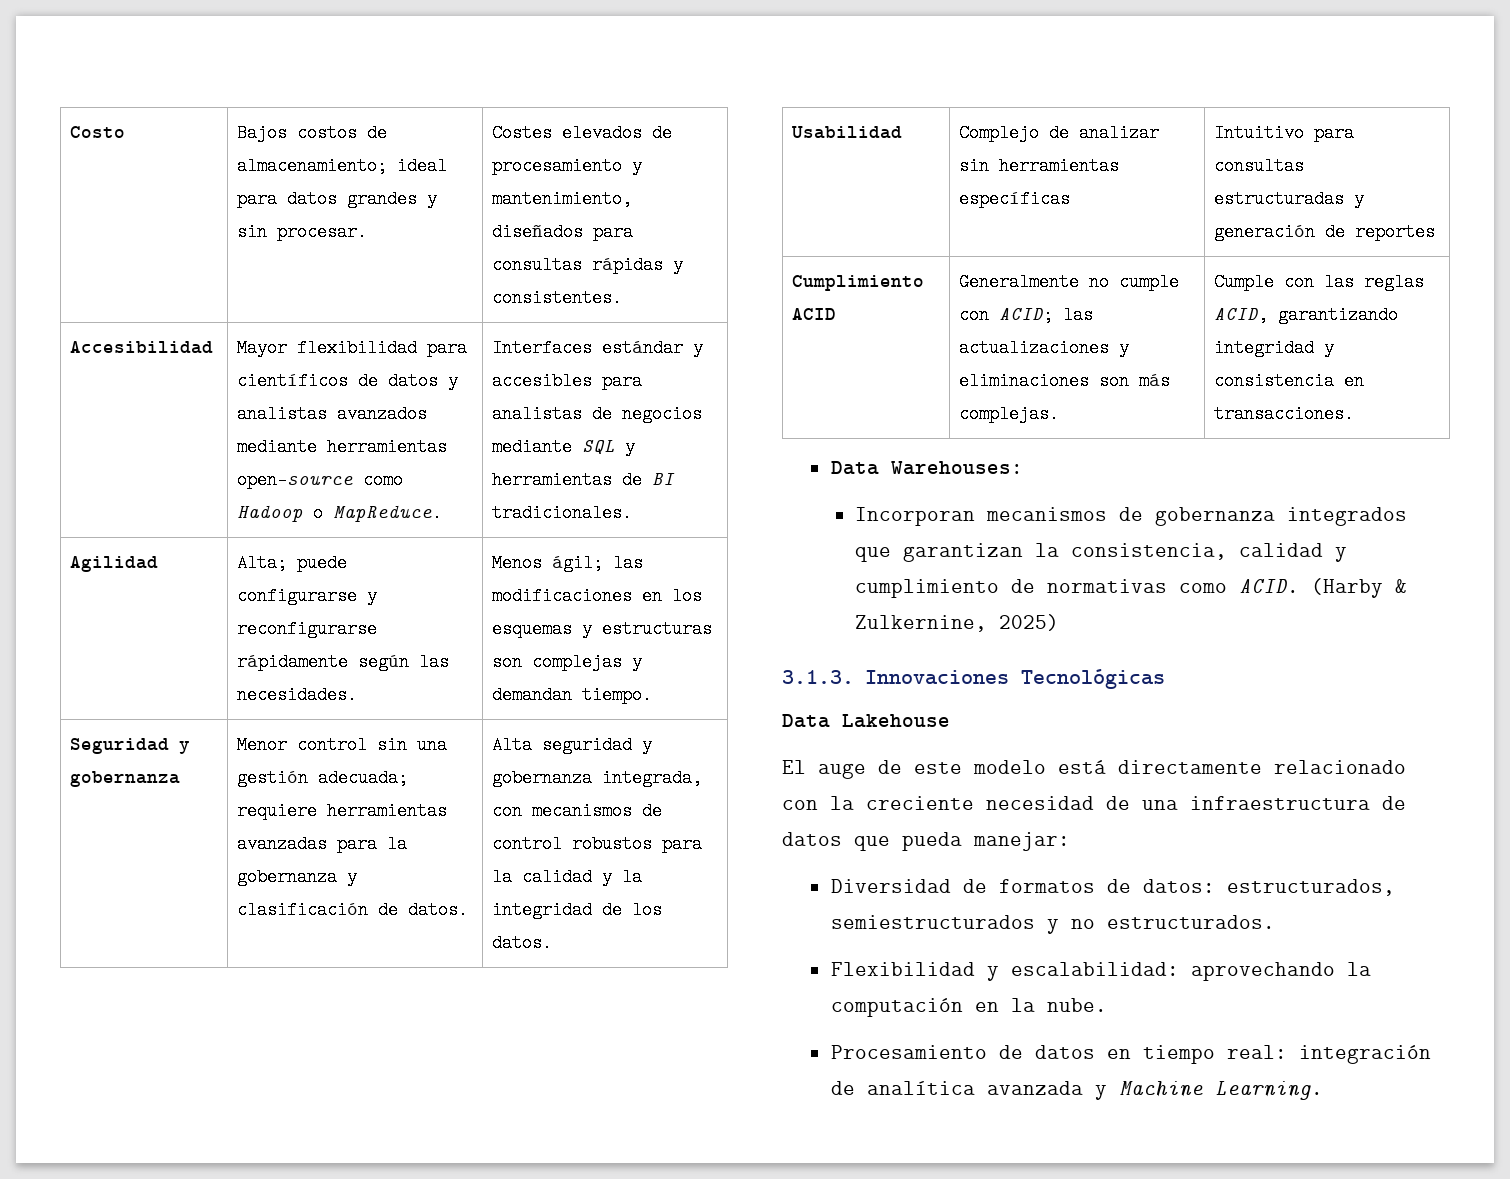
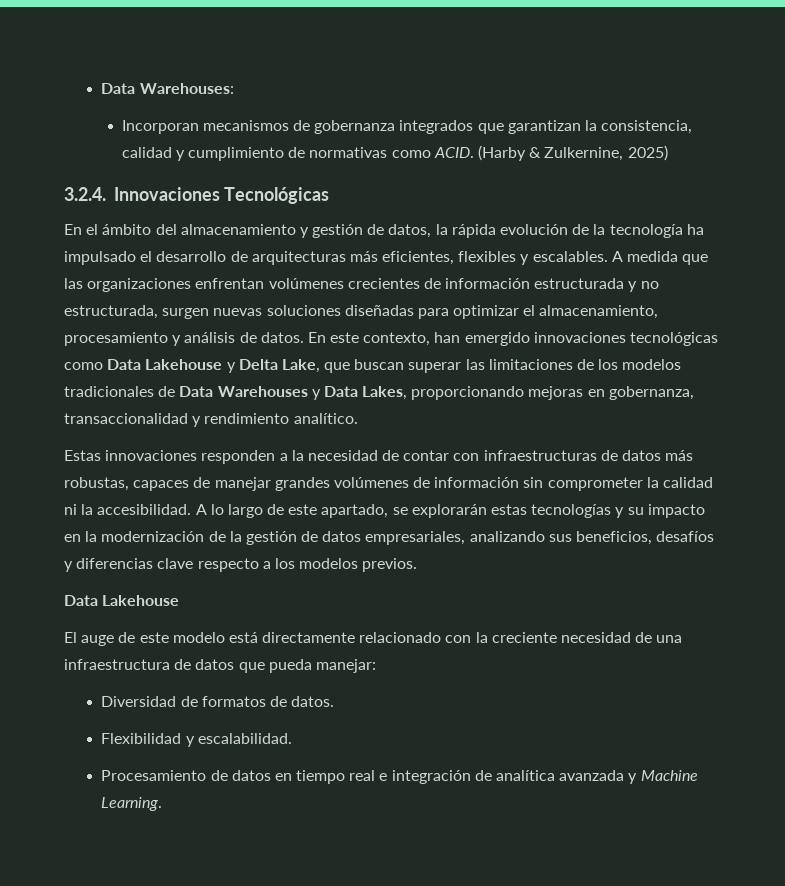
[69,126,125,138] [236,124,387,142] [236,157,447,175] [236,190,437,208] [236,223,367,241] [491,124,672,142] [491,157,642,175] [491,190,632,208] [491,223,633,241] [491,256,683,274] [491,289,622,307] [69,341,213,354] [236,339,467,357] [236,372,458,390] [236,405,427,423] [236,438,447,456] [236,471,403,489] [236,504,442,522] [491,339,703,357] [491,372,642,390] [491,405,702,423] [491,438,635,456] [491,471,675,489] [491,504,632,522] [69,556,158,572] [236,554,347,572] [236,587,377,605] [236,620,377,638] [236,653,449,671] [236,686,357,704] [491,554,643,572] [491,587,702,605] [491,620,712,638] [491,653,642,671] [491,686,652,704] [69,738,190,754] [69,771,180,787] [236,736,447,754] [236,769,408,787] [236,802,447,820] [236,835,407,853] [236,868,357,886] [236,901,468,919] [491,736,652,754] [491,769,702,787] [491,802,662,820] [491,835,702,853] [491,868,642,886] [491,901,662,919] [491,934,552,952] [790,126,902,139] [958,124,1159,142] [958,157,1119,175] [958,190,1070,208] [1213,124,1354,142] [1213,157,1304,175] [1213,190,1364,208] [1213,223,1435,241] [791,275,924,291] [791,308,836,320] [958,273,1179,291] [958,306,1093,324] [958,339,1129,357] [958,372,1170,390] [958,405,1059,423] [1213,273,1424,291] [1213,306,1398,324] [1213,339,1334,357] [1213,372,1364,390] [1213,405,1354,423] Costo | Bajos costos de almacenamiento; ideal para datos grandes y sin procesar. | Costes elevados de procesamiento y mantenimiento, diseñados para consultas rápidas y consistentes. // Accesibilidad | Mayor flexibilidad para científicos de datos y analistas avanzados mediante herramientas open-source como Hadoop o MapReduce. | Interfaces estándar y accesibles para analistas de negocios mediante SQL y herramientas de BI tradicionales. // Agilidad | Alta; puede configurarse y reconfigurarse rápidamente según las necesidades. | Menos ágil; las modificaciones en los esquemas y estructuras son complejas y demandan tiempo. // Seguridad y gobernanza | Menor control sin una gestión adecuada; requiere herramientas avanzadas para la gobernanza y clasificación de datos. | Alta seguridad y gobernanza integrada, con mecanismos de control robustos para la calidad y la integridad de los datos. // Usabilidad | Complejo de analizar sin herramientas específicas | Intuitivo para consultas estructuradas y generación de reportes // Cumplimiento ACID | Generalmente no cumple con ACID; las actualizaciones y eliminaciones son más complejas. | Cumple con las reglas ACID, garantizando integridad y consistencia en transacciones. // -> (101, 88) none
[782,670,854,684] 3.1.3. -> [64,187,106,201] 3.2.4.
(1165, 679) none -> [64,224,704,238] [64,251,709,265] [64,278,659,292] [64,305,659,319] [64,332,719,346] [64,359,682,373] [64,386,694,400] [64,413,358,427] [64,450,694,464] [64,477,714,491] [64,504,705,518] [64,531,715,545] [64,558,418,572] // En el ámbito del almacenamiento y gestión de datos, la rápida evolución de la tecnología ha impulsado el desarrollo de arquitecturas más eficientes, flexibles y escalables. A medida que las organizaciones enfrentan volúmenes crecientes de información estructurada y no estructurada, surgen nuevas soluciones diseñadas para optimizar el almacenamiento, procesamiento y análisis de datos. En este contexto, han emergido innovaciones tecnológicas como Data Lakehouse y Delta Lake, que buscan superar las limitaciones de los modelos tradicionales de Data Warehouses y Data Lakes, proporcionando mejoras en gobernanza, transaccionalidad y rendimiento analítico. // Estas innovaciones responden a la necesidad de contar con infraestructuras de datos más robustas, capaces de manejar grandes volúmenes de información sin comprometer la calidad ni la accesibilidad. A lo largo de este apartado, se explorarán estas tecnologías y su impacto en la modernización de la gestión de datos empresariales, analizando sus beneficios, desafíos y diferencias clave respecto a los modelos previos.
[1142,879,1395,896] [830,915,1275,934] [830,962,1371,981] [830,998,1107,1017] datos: estructurados, semiestructurados y no estructurados. // Flexibilidad y escalabilidad: aprovechando la computación en la nube. -> [291,696,335,707] [101,733,292,747] datos. // Flexibilidad y escalabilidad.
[1226,1045,1287,1059] real: -> [349,770,388,781] real e

